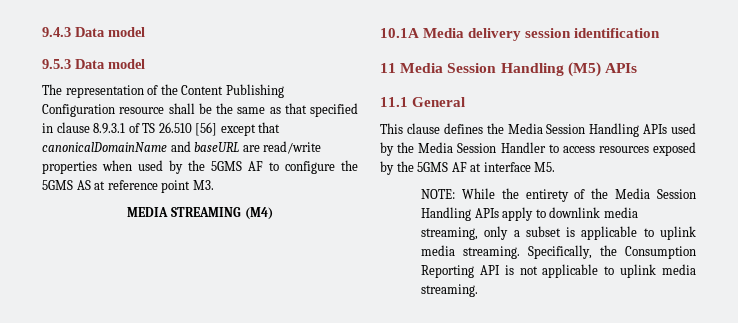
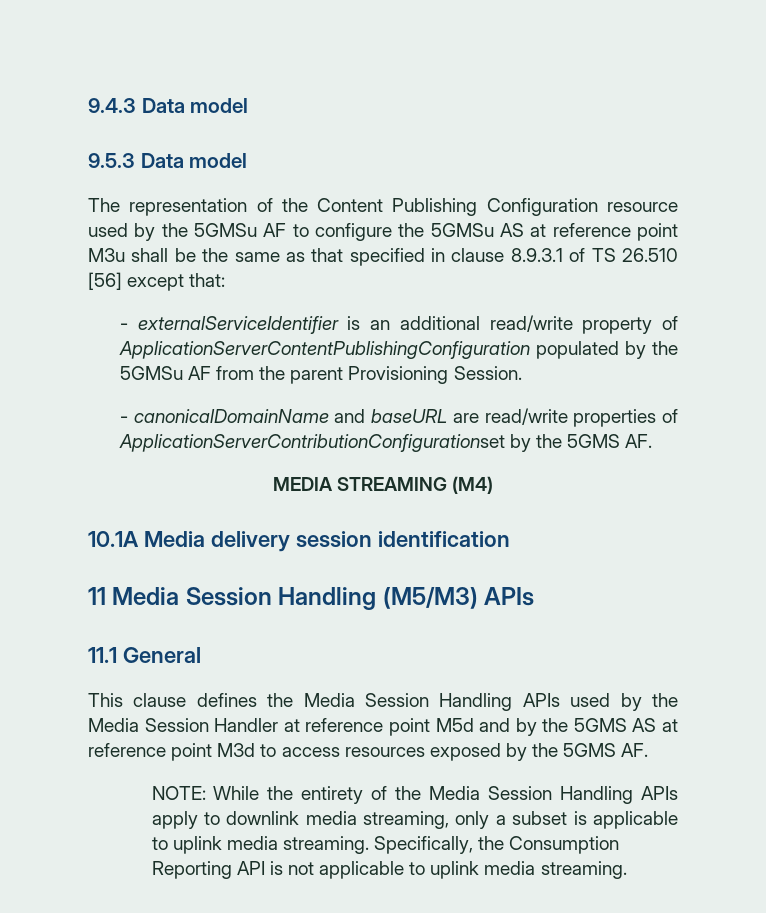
(165, 110) none -> [88,223,678,241] [88,248,125,262] used by the 5GMSu AF to configure the 5GMSu AS at reference point M3u
[258,122,281,133] that -> [189,273,226,287] [119,315,679,334] [118,341,678,359] [119,366,522,384] [119,416,128,423] that: // - externalServiceIdentifier is an additional read/write property of ApplicationServerContentPublishingConfiguration populated by the 5GMSu AF from the parent Provisioning Session. // -
[102,160,358,174] [42,180,214,193] when used by the 5GMS AF to configure the 5GMS AS at reference point M3. -> [662,409,679,423] [118,434,653,452] of ApplicationServerContributionConfigurationset by the 5GMS AF.
[567,62,601,77] (M5) -> [382,587,478,609] (M5/M3)
(546, 147) none -> [283,718,678,736] [88,743,256,761] at reference point M5d and by the 5GMS AS at reference point M3d
[451,162,556,172] AF at interface M5. -> [621,743,649,757] AF.

